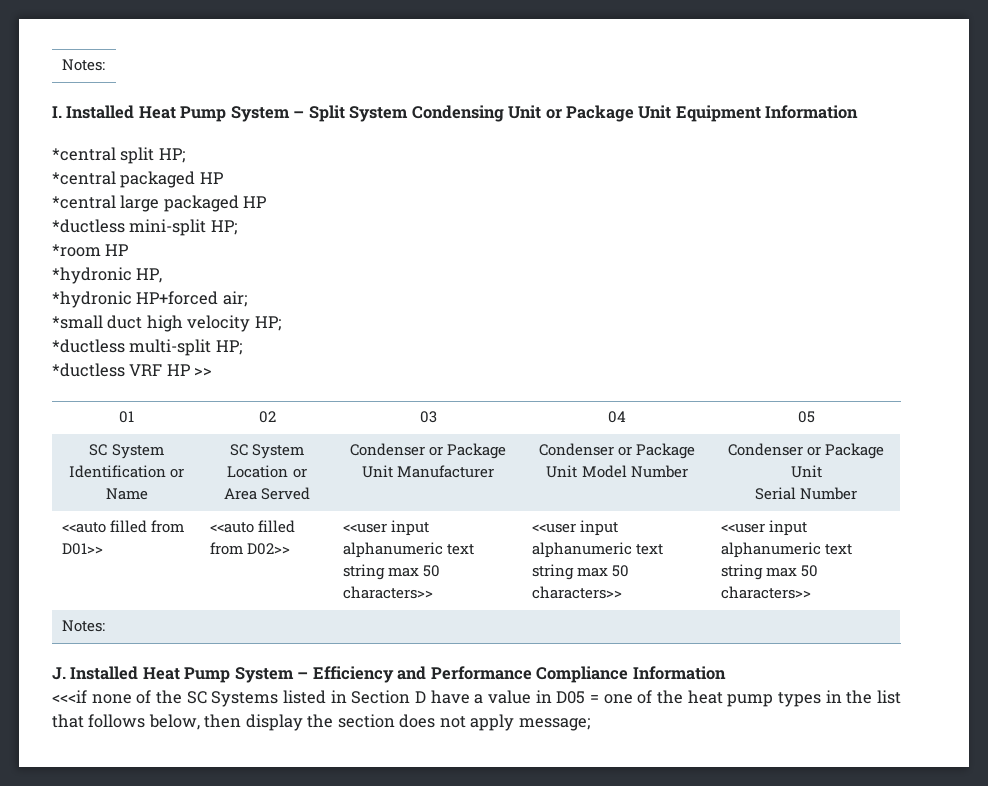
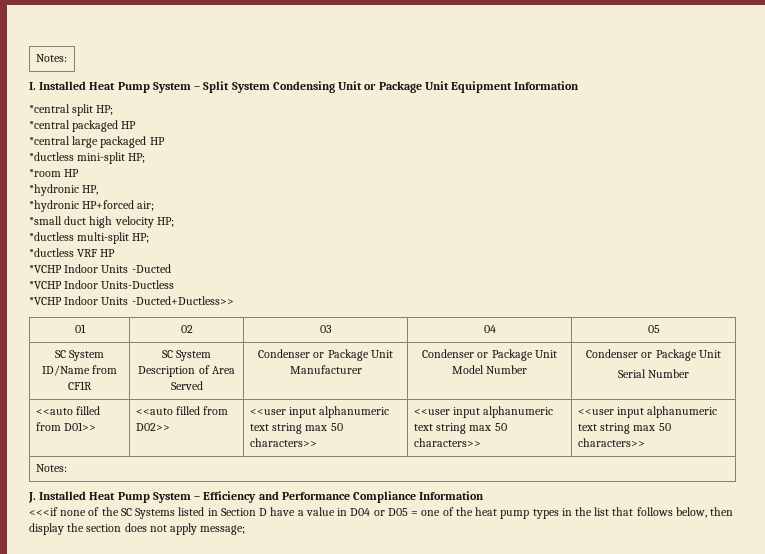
[194,368,213,376] >> -> [29,264,171,273] [29,280,175,289] [29,296,234,305] // *VCHP Indoor Units -Ducted // *VCHP Indoor Units-Ductless // *VCHP Indoor Units -Ducted+Ductless>>
[68,465,185,478] [105,488,148,500] [229,444,305,459] [227,465,307,478] Identification or Name | SC System Location or -> [41,365,118,376] [68,381,92,390] [161,350,212,361] [138,365,210,377] ID/Name from CF1R | SC System Description of
(552, 696) none -> [350,508,385,516] D04 or

